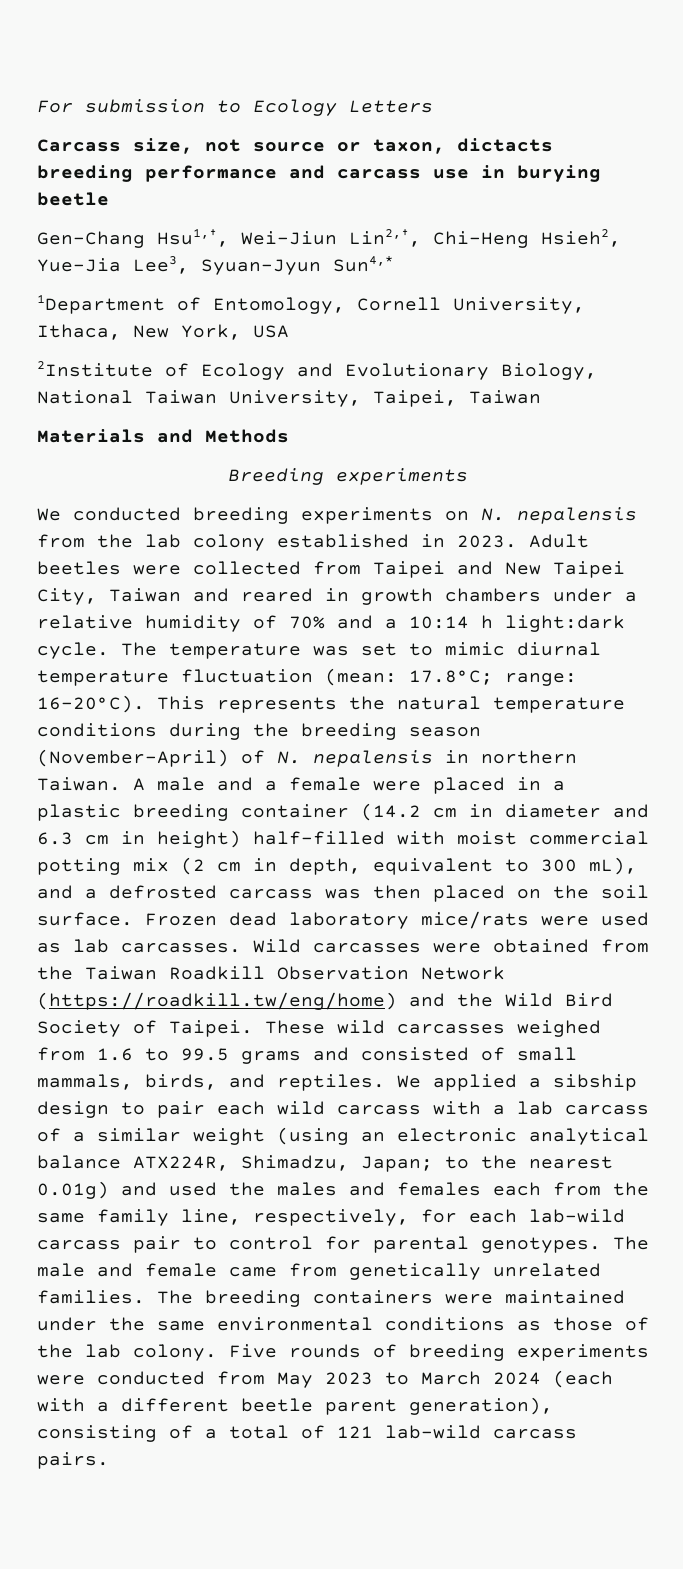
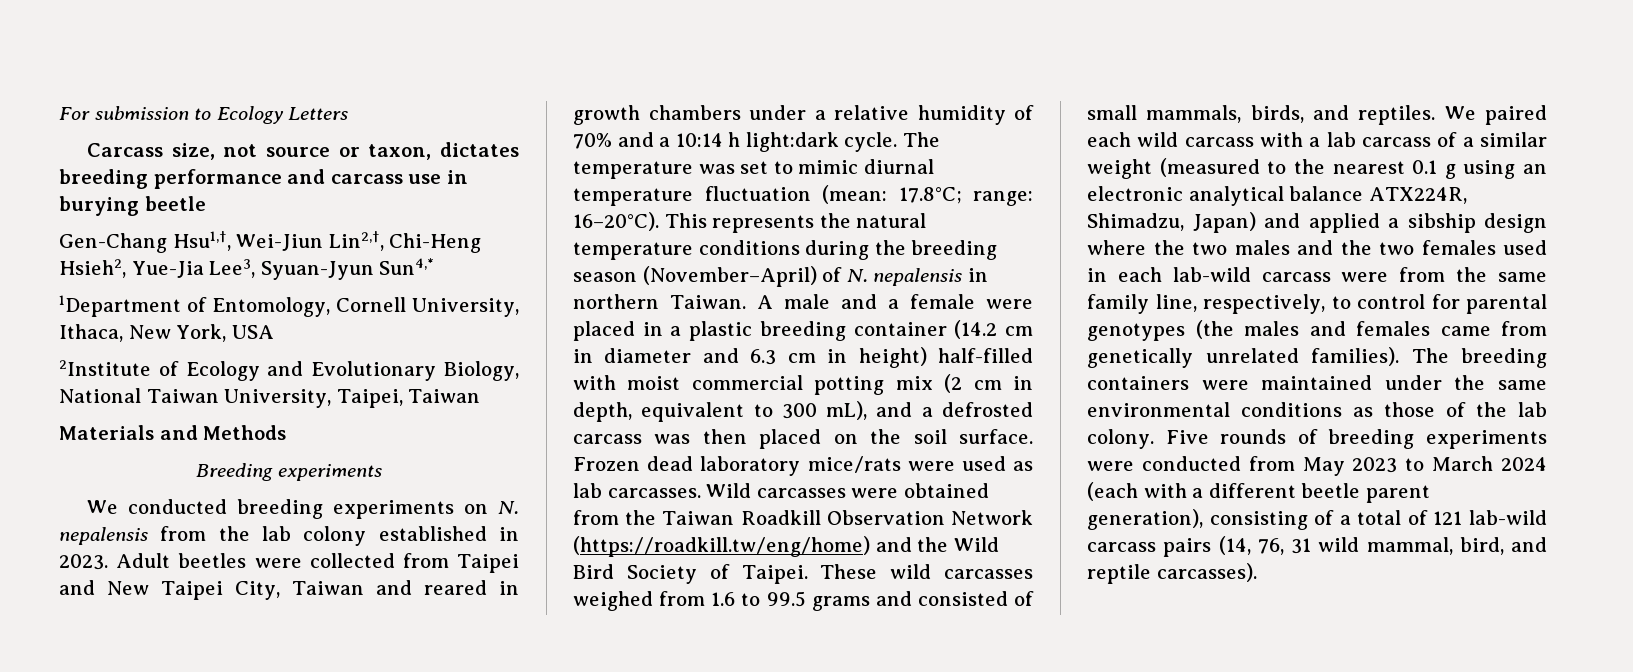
[457,138,553,152] dictacts -> [440,142,519,157] dictates
[433,1074,637,1091] [37,1101,205,1118] applied a sibship design to pair -> [1485,105,1547,125] paired
[277,1127,349,1145] (using -> [1159,158,1516,179] (measured to the nearest 0.1 g using
[361,1155,613,1172] [37,1181,541,1199] Japan; to the nearest 0.01g) and used the males and females each -> [1192,212,1547,233] [1087,240,1547,255] [1087,267,1389,282] Japan) and applied a sibship design where the two males and the two females used in each lab-wild carcass were
[421,1209,625,1223] [37,1236,649,1253] [37,1263,217,1277] for each lab-wild carcass pair to control for parental genotypes. The male and female -> [1331,294,1547,314] [1087,320,1430,341] to control for parental genotypes (the males and females
[37,1290,145,1304] families. -> [1311,347,1399,366] families).
[37,1452,109,1469] pairs. -> [1163,536,1547,557] [1087,563,1257,584] pairs (14, 76, 31 wild mammal, bird, and reptile carcasses).

